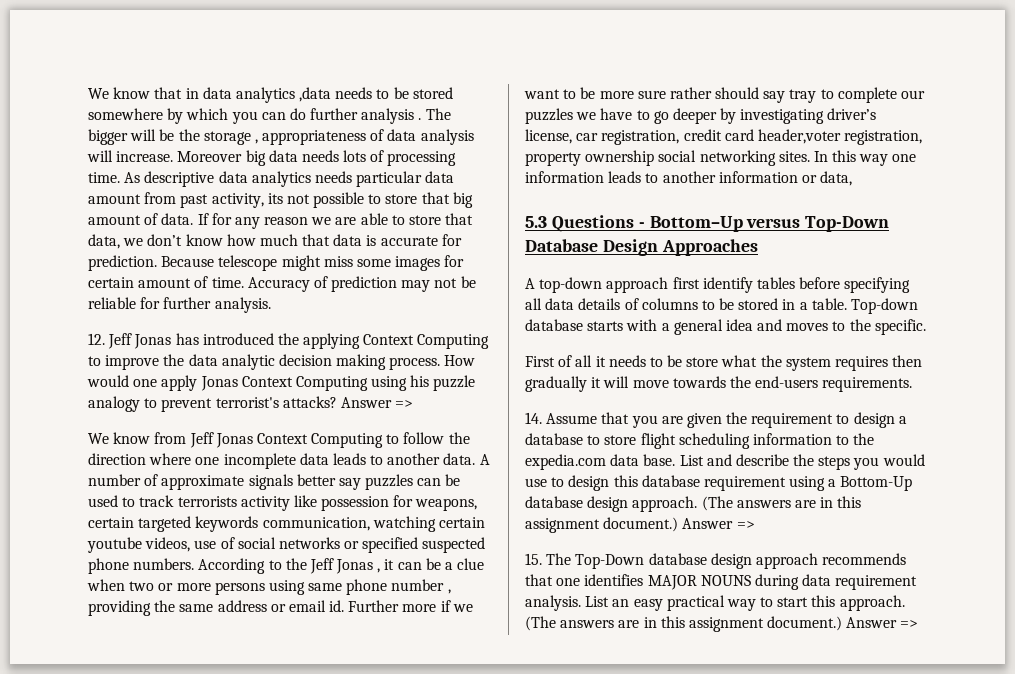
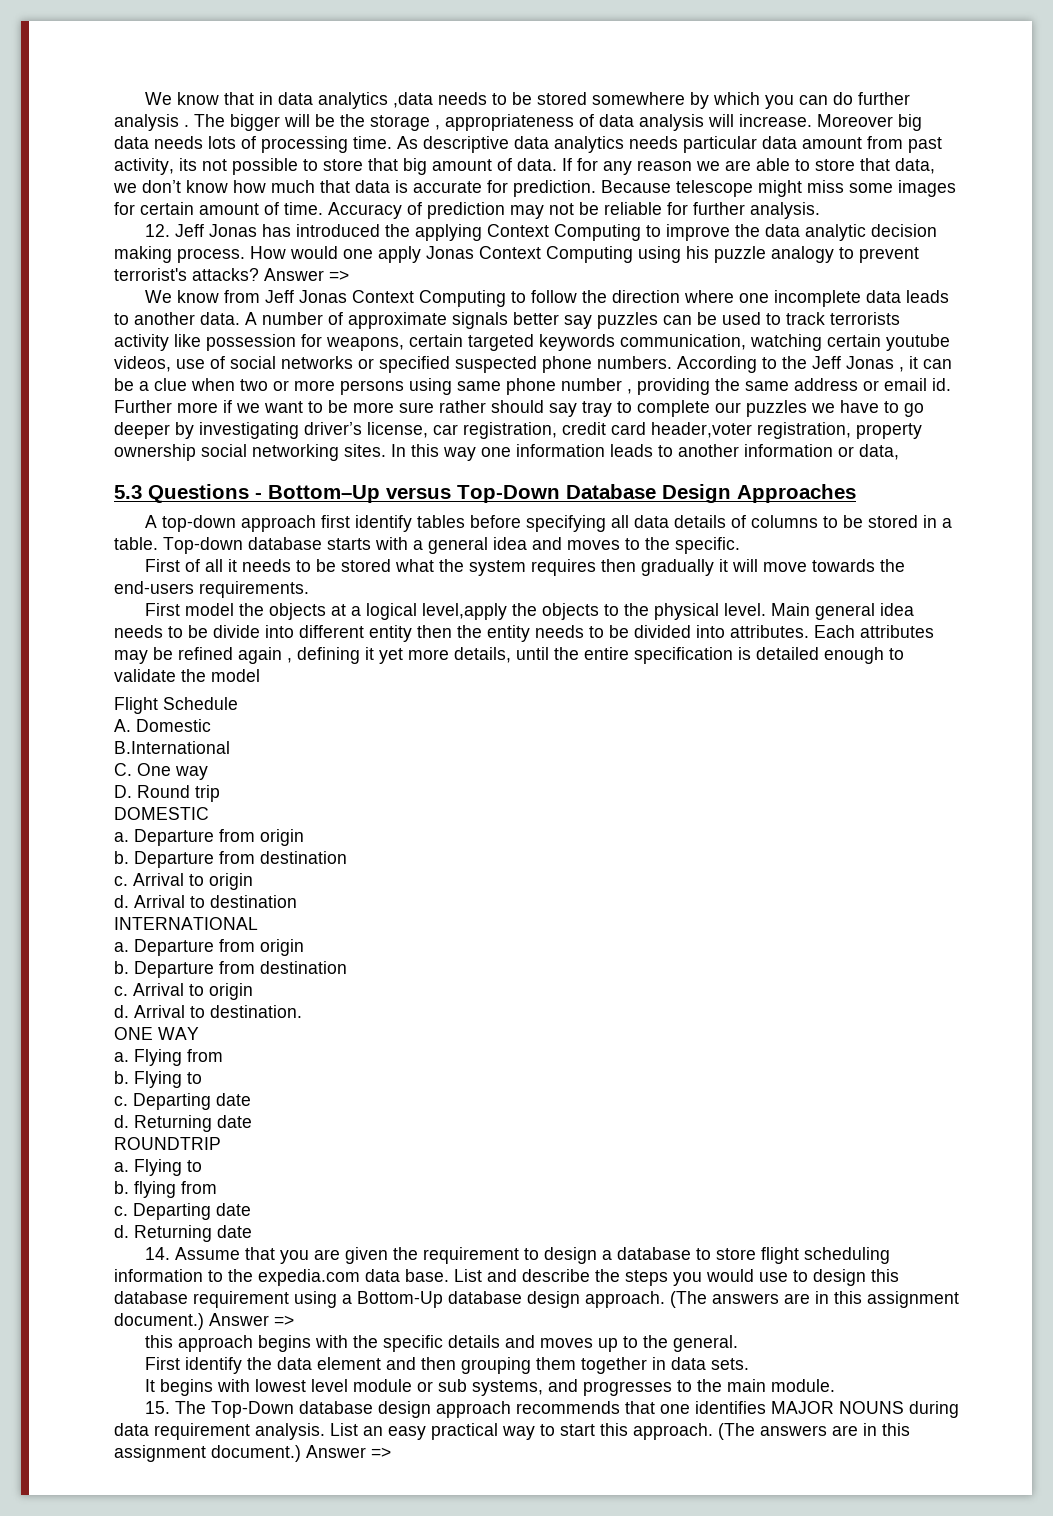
[686,357,719,367] store -> [340,559,391,572] stored
(913, 384) none -> [144,603,914,620] [114,625,934,642] [114,647,904,664] [114,669,260,682] [114,697,238,714] [114,719,211,732] [114,741,230,754] [114,763,208,780] [114,785,220,802] [114,807,209,820] [114,829,304,846] [114,851,347,868] [114,873,253,890] [114,895,297,908] [114,917,258,930] [114,939,304,956] [114,961,347,978] [114,983,253,1000] [114,1005,302,1018] [114,1027,199,1040] [114,1049,223,1066] [114,1071,202,1088] [114,1093,251,1110] [114,1115,252,1132] [114,1137,221,1150] [114,1159,202,1176] [114,1181,217,1198] [114,1203,251,1220] [114,1225,252,1242] // First model the objects at a logical level,apply the objects to the physical level. Main general idea needs to be divide into different entity then the entity needs to be divided into attributes. Each attributes may be refined again , defining it yet more details, until the entire specification is detailed enough to validate the model // Flight Schedule // A. Domestic // B.International // C. One way // D. Round trip // DOMESTIC // a. Departure from origin // b. Departure from destination // c. Arrival to origin // d. Arrival to destination // INTERNATIONAL // a. Departure from origin // b. Departure from destination // c. Arrival to origin // d. Arrival to destination. // ONE WAY // a. Flying from // b. Flying to // c. Departing date // d. Returning date // ROUNDTRIP // a. Flying to // b. flying from // c. Departing date // d. Returning date
(755, 525) none -> [144,1335,738,1352] [144,1357,749,1374] [144,1379,835,1396] // this approach begins with the specific details and moves up to the general. // First identify the data element and then grouping them together in data sets. // It begins with lowest level module or sub systems, and progresses to the main module.

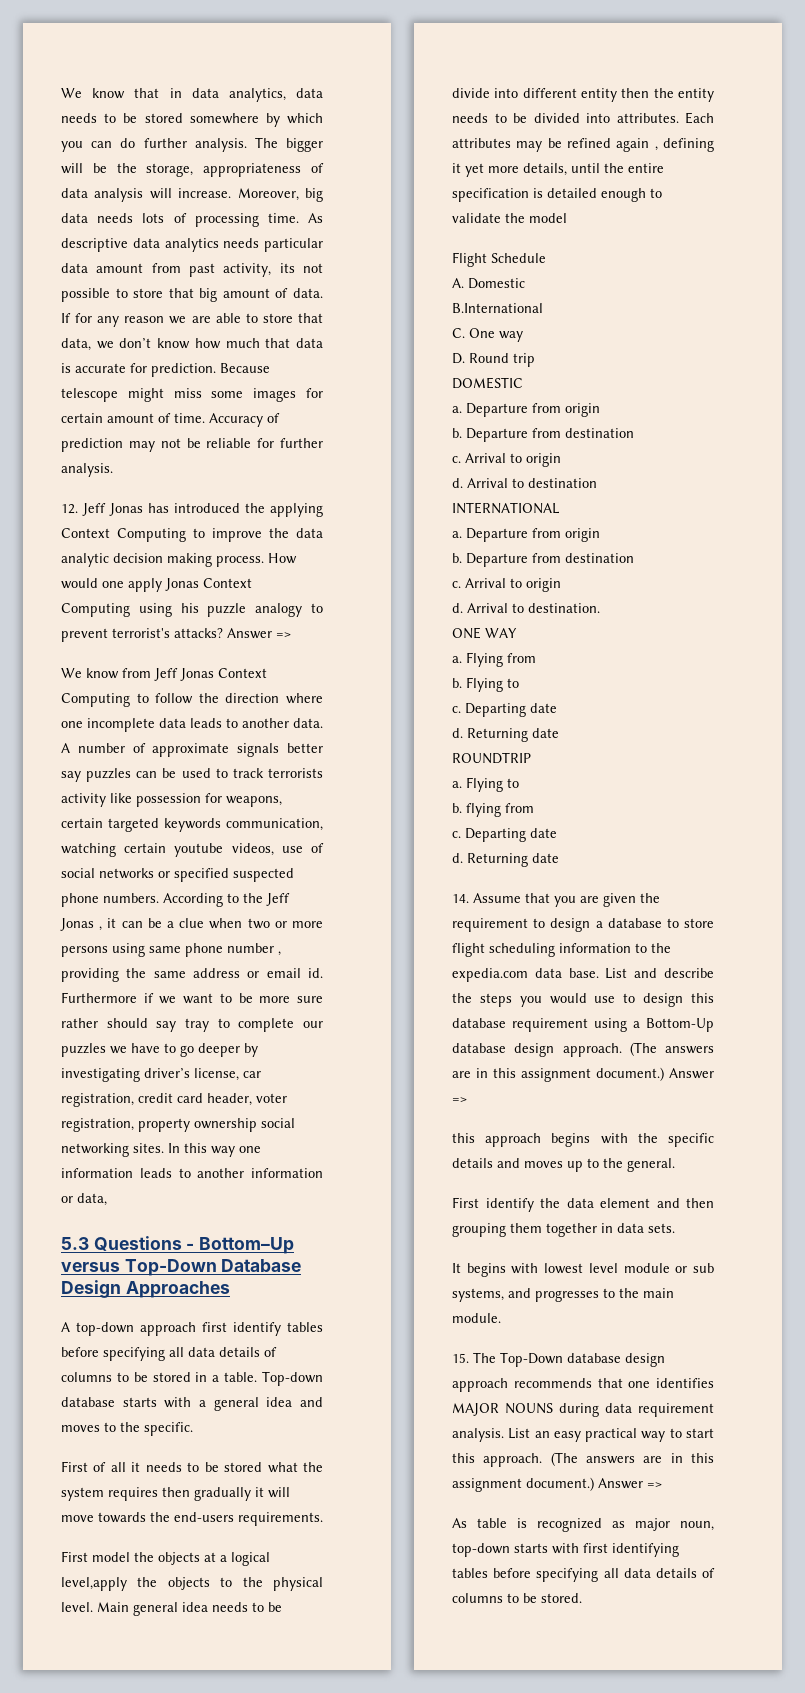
[317,92,433,109] analytics ,data -> [228,88,323,102] analytics, data
[114,114,189,131] analysis . -> [194,138,247,152] analysis.
[370,115,440,131] storage , -> [146,163,194,177] storage,
[817,114,893,127] Moreover -> [237,188,299,201] Moreover,
[114,400,218,413] Further more -> [61,992,137,1003] Furthermore
[651,422,752,438] header,voter -> [207,1093,287,1106] header, voter
(391, 1452) none -> [452,1518,714,1532] [452,1543,679,1557] [452,1568,715,1582] [452,1593,582,1603] // As table is recognized as major noun, top-down starts with first identifying tables before specifying all data details of columns to be stored.

